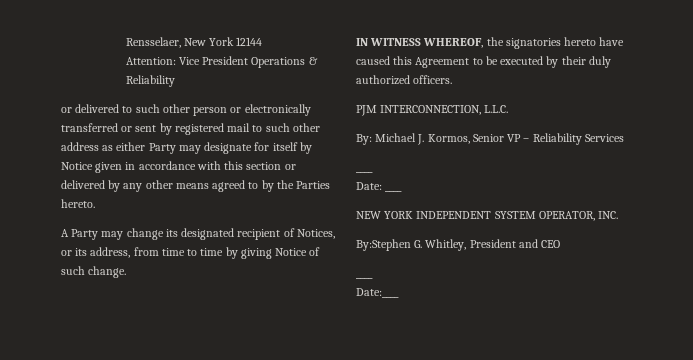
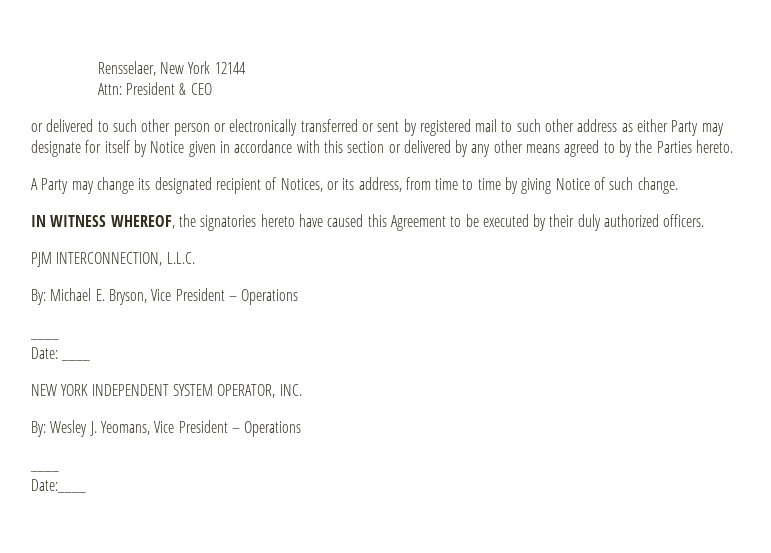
[125,56,318,68] [125,75,175,87] Attention: Vice President Operations & Reliability -> [97,82,212,95] Attn: President & CEO
[417,133,624,145] J. Kormos, Senior VP – Reliability Services -> [95,288,299,305] E. Bryson, Vice President – Operations
[356,239,561,251] By:Stephen G. Whitley, President and CEO -> [31,420,302,437] By: Wesley J. Yeomans, Vice President – Operations

